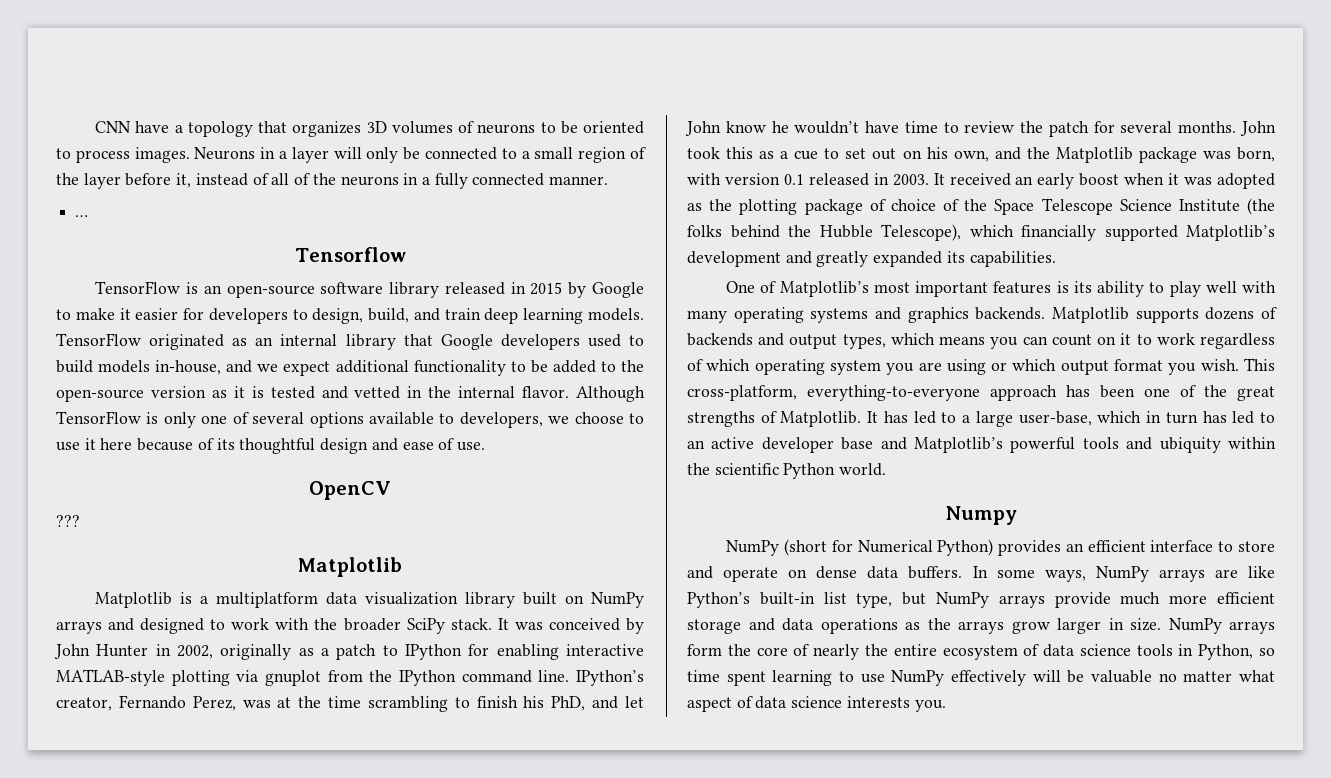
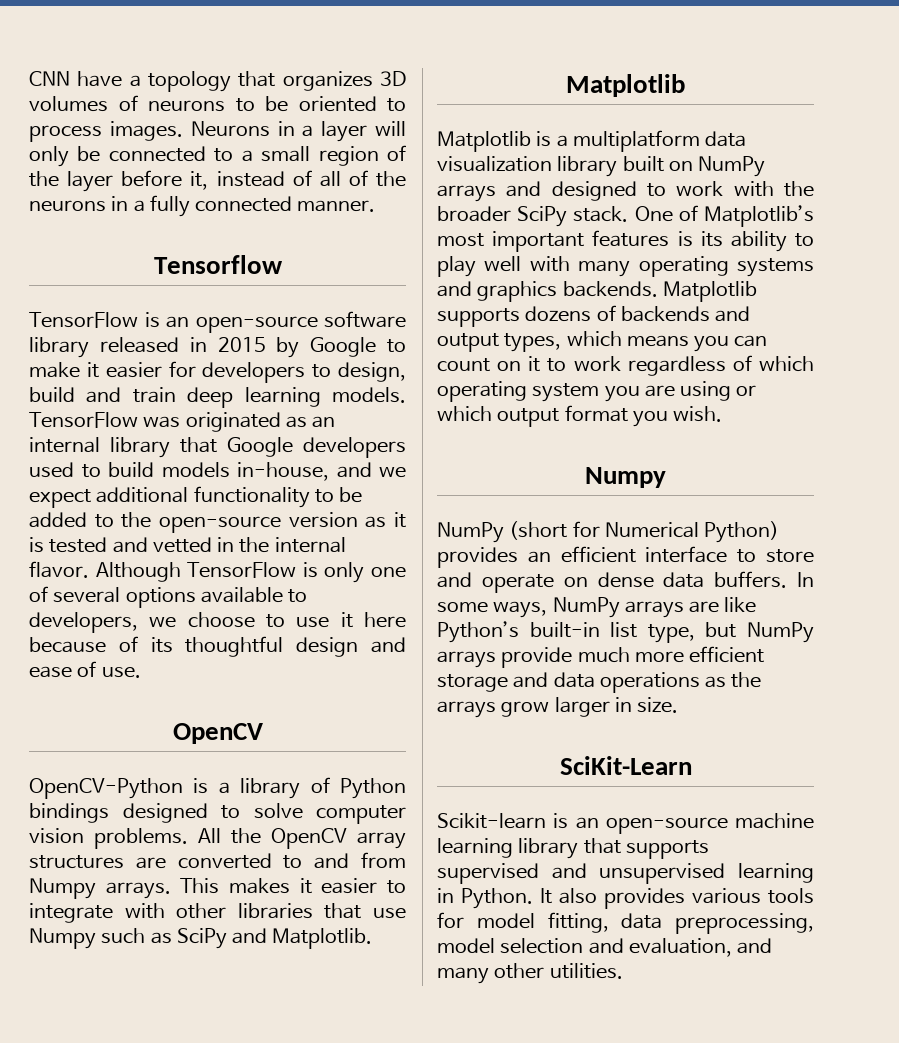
[75,215,89,217] // … -> (376, 206) none
[368,308,410,323] build, -> [29,387,75,402] build
(141, 339) none -> [143,416,181,428] was
[56,515,80,527] ??? -> [29,777,406,799] [29,803,406,824] [29,828,406,849] [29,852,407,869] [29,878,406,899] [29,903,407,923] [29,928,373,949] OpenCV-Python is a library of Python bindings designed to solve computer vision problems. All the OpenCV array structures are converted to and from Numpy arrays. This makes it easier to integrate with other libraries that use Numpy such as SciPy and Matplotlib.
[497,618,645,634] [54,644,644,660] [56,669,645,686] [56,695,644,712] [685,121,1276,137] [687,147,1275,163] [687,173,1275,189] [687,198,1275,215] [687,224,1275,241] [687,251,1056,267] It was conceived by John Hunter in 2002, originally as a patch to IPython for enabling interactive MATLAB-style plotting via gnuplot from the IPython command line. IPython’s creator, Fernando Perez, was at the time scrambling to finish his PhD, and let John know he wouldn’t have time to review the patch for several months. John took this as a cue to set out on his own, and the Matplotlib package was born, with version 0.1 released in 2003. It received an early boost when it was adopted as the plotting package of choice of the Space Telescope Science Institute (the folks behind the Hubble Telescope), which financially supported Matplotlib’s development and greatly expanded its capabilities. // -> (629, 214) none
[1244,358,1275,371] [687,385,1275,401] [687,411,1275,427] [687,437,1276,453] [687,463,887,479] This cross-platform, everything-to-everyone approach has been one of the great strengths of Matplotlib. It has led to a large user-base, which in turn has led to an active developer base and Matplotlib’s powerful tools and ubiquity within the scientific Python world. -> (723, 414) none
[1168,618,1275,634] [687,644,1275,660] [687,670,1275,686] [687,696,946,712] NumPy arrays form the core of nearly the entire ecosystem of data science tools in Python, so time spent learning to use NumPy effectively will be valuable no matter what aspect of data science interests you. -> [559,756,692,775] [437,813,814,834] [437,838,709,859] [437,863,814,884] [437,888,814,909] [437,912,814,934] [437,938,773,957] [437,963,623,984] // SciKit-Learn // Scikit-learn is an open-source machine learning library that supports supervised and unsupervised learning in Python. It also provides various tools for model fitting, data preprocessing, model selection and evaluation, and many other utilities.

